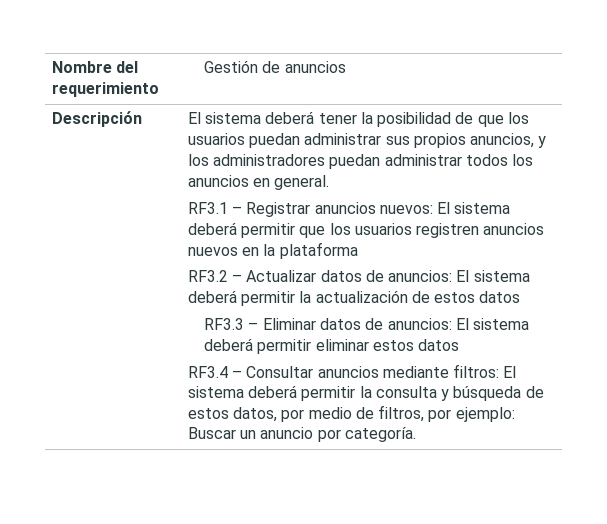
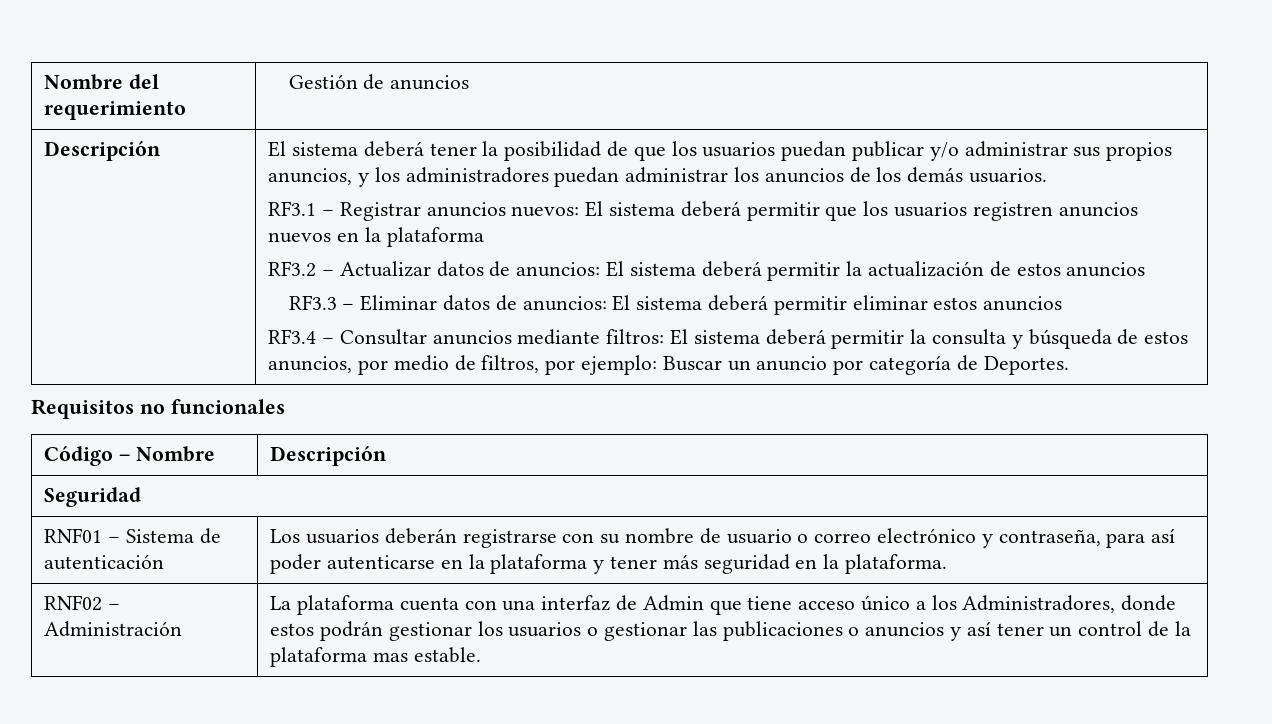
(300, 140) none -> [852,141,959,161] publicar y/o
[465,154,508,166] todos -> (729, 175) none
[252,175,330,190] en general. -> [849,167,1048,183] de los demás usuarios.
[479,291,521,303] datos -> [1066,262,1146,277] anuncios
[418,339,460,351] datos -> [983,296,1063,311] anuncios
[232,407,277,422] datos, -> [268,356,353,373] anuncios,
[344,427,416,442] categoría. -> [869,355,1069,375] [31,399,285,419] [44,446,215,466] [270,446,388,466] [44,487,142,507] [44,528,221,544] [44,554,165,570] [270,528,1176,548] [270,554,948,574] [44,595,120,611] [44,621,183,637] [270,595,1177,615] [270,621,1191,641] [270,647,481,667] categoría de Deportes. // Requisitos no funcionales // Código – Nombre | Descripción // Seguridad // RNF01 – Sistema de autenticación | Los usuarios deberán registrarse con su nombre de usuario o correo electrónico y contraseña, para así poder autenticarse en la plataforma y tener más seguridad en la plataforma. // RNF02 – Administración | La plataforma cuenta con una interfaz de Admin que tiene acceso único a los Administradores, donde estos podrán gestionar los usuarios o gestionar las publicaciones o anuncios y así tener un control de la plataforma mas estable.

